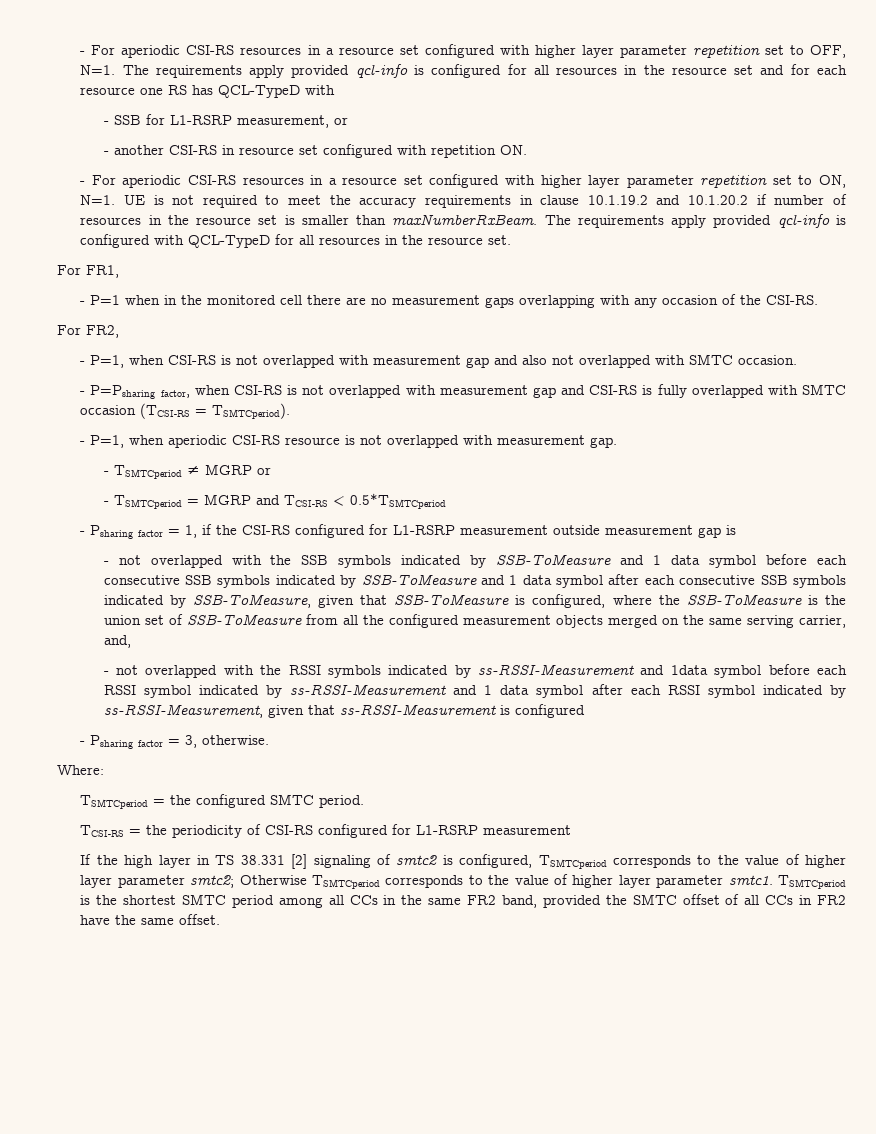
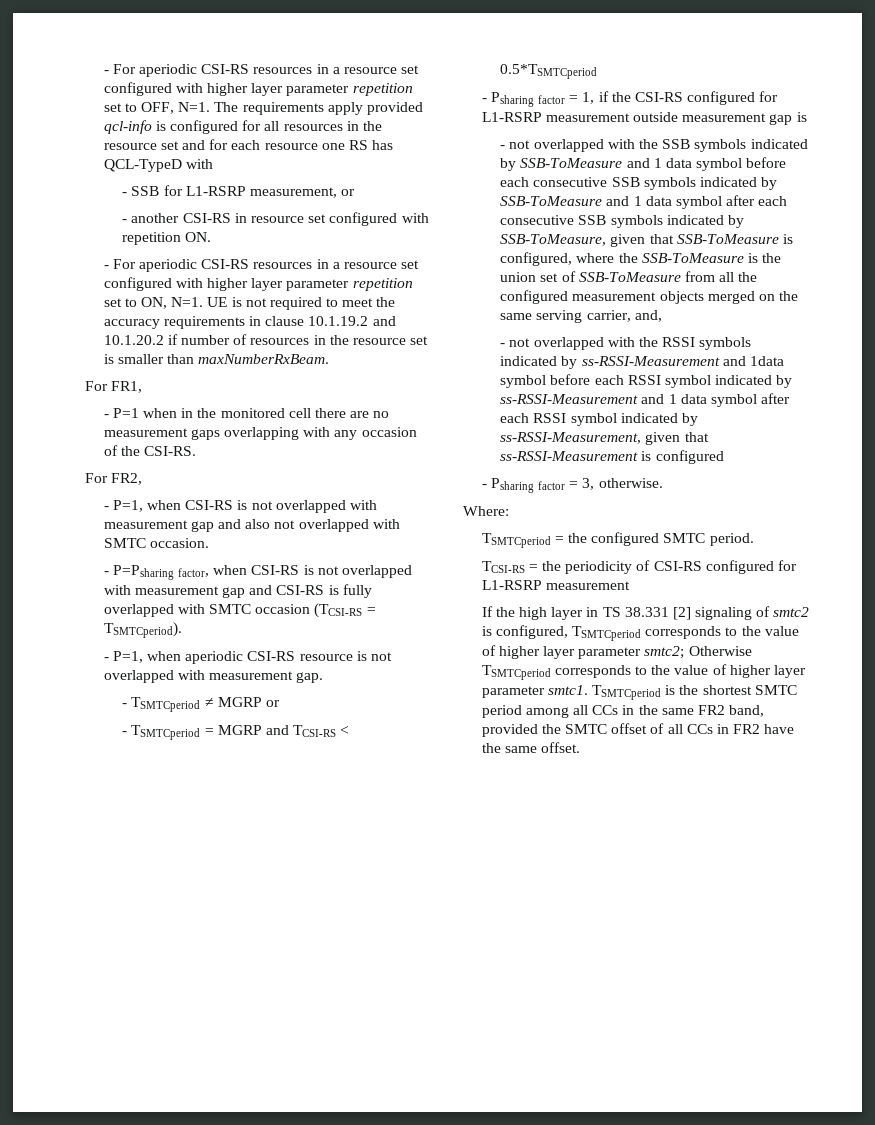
[544,214,846,228] [80,234,512,248] The requirements apply provided qcl-info is configured with QCL-TypeD for all resources in the resource set. -> (330, 359) none

